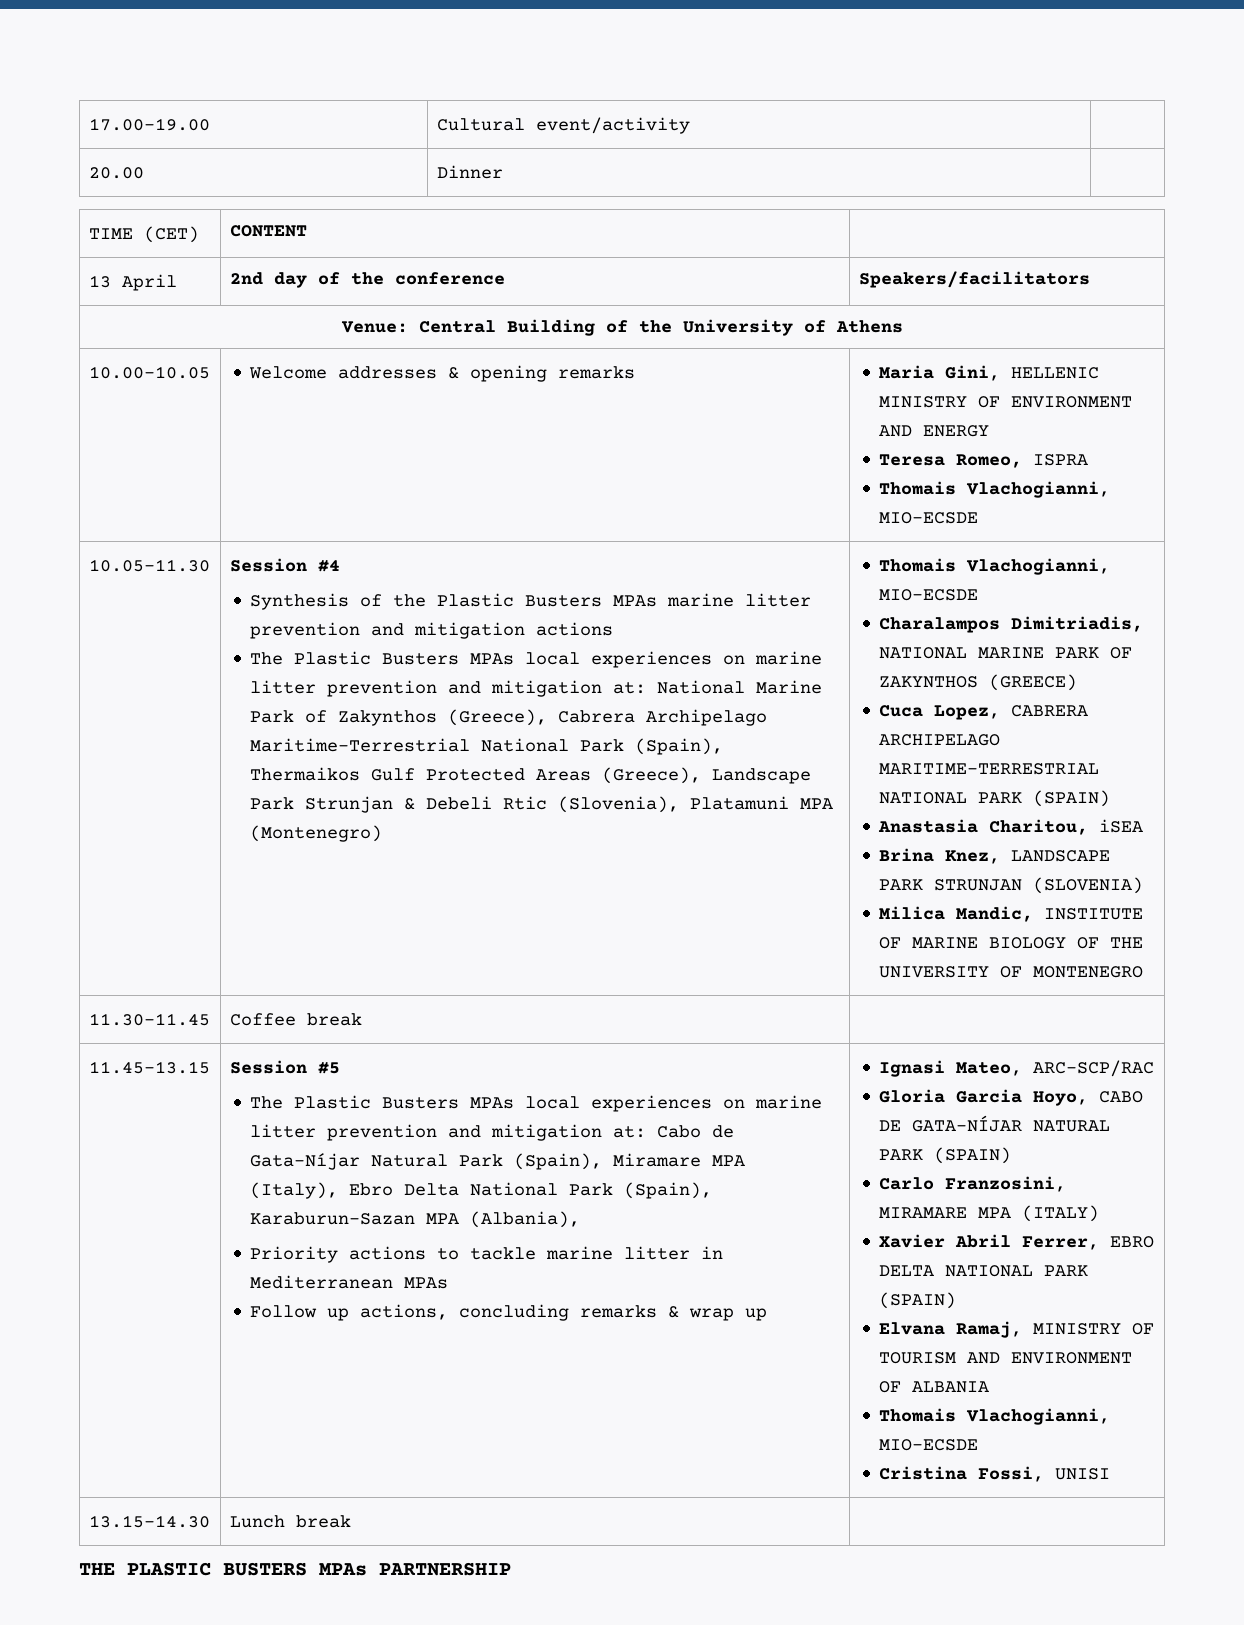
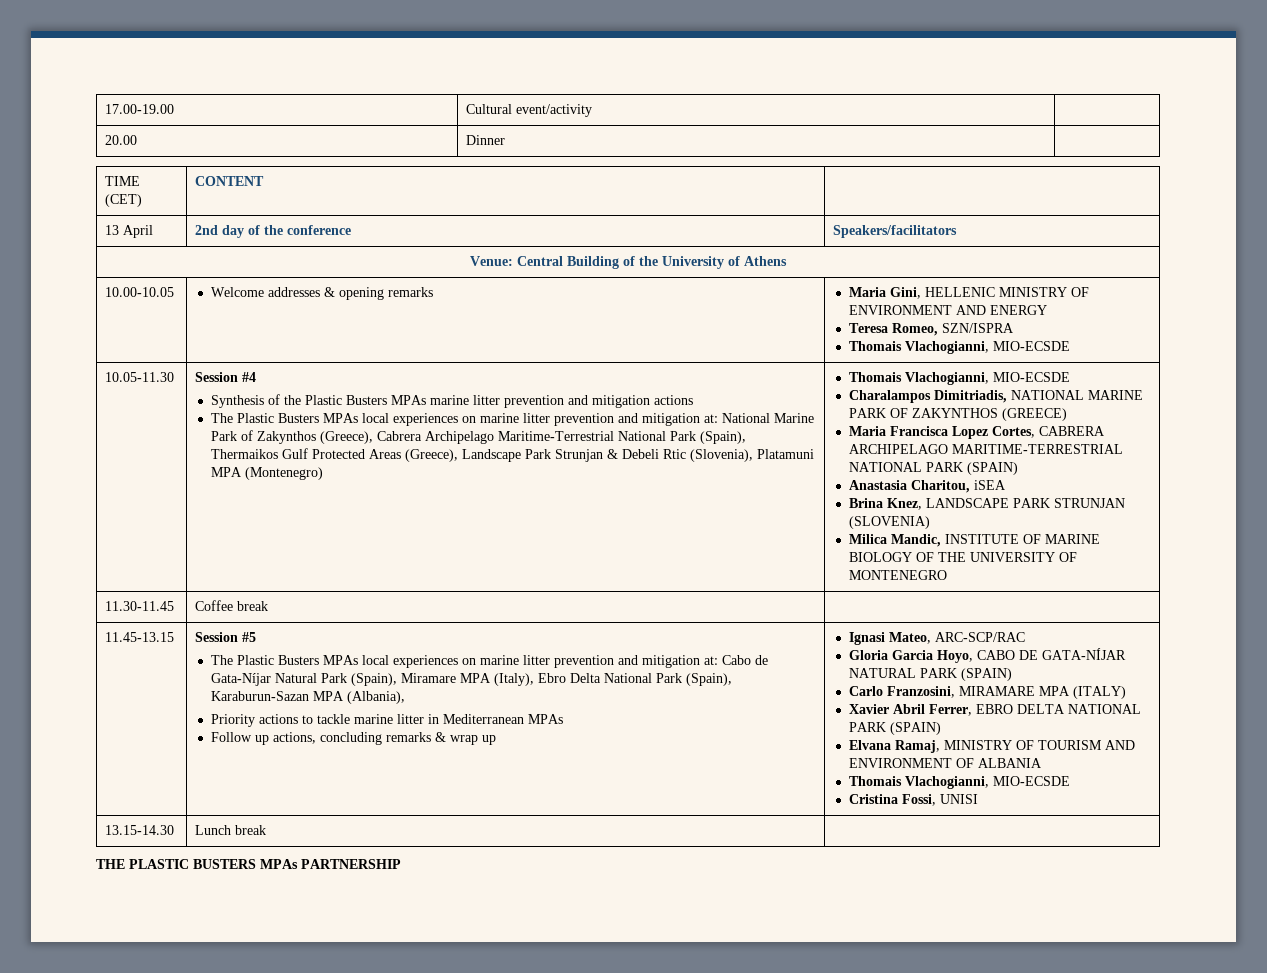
[1033,454,1089,466] ISPRA -> [941,323,1014,333] SZN/ISPRA
[879,705,1001,720] Cuca Lopez, -> [848,426,1035,439] Maria Francisca Lopez Cortes,

